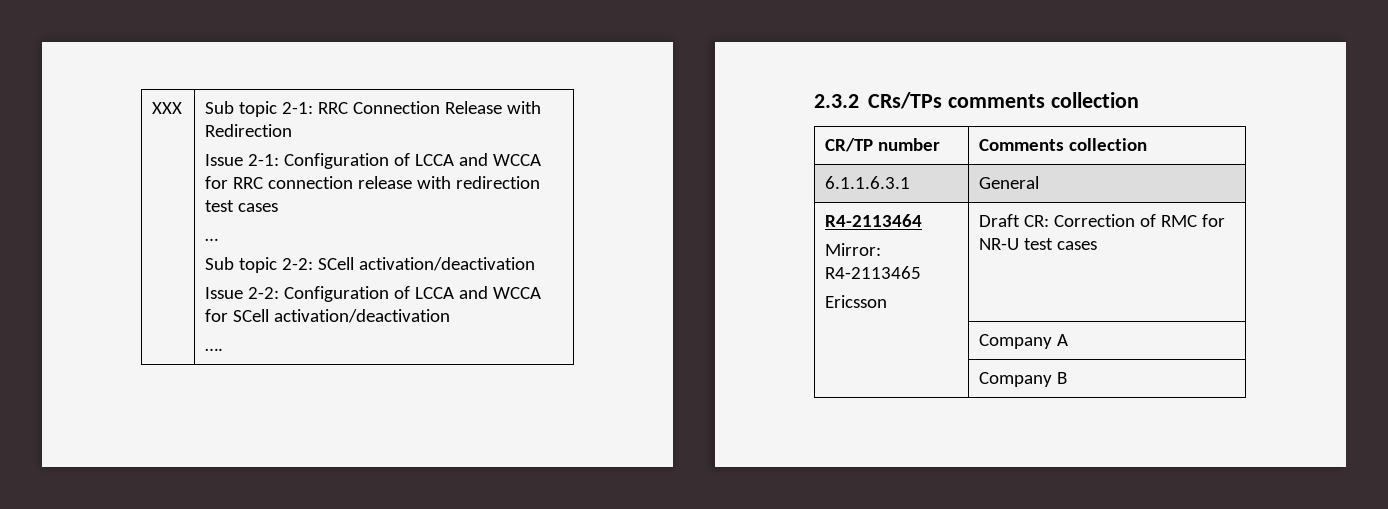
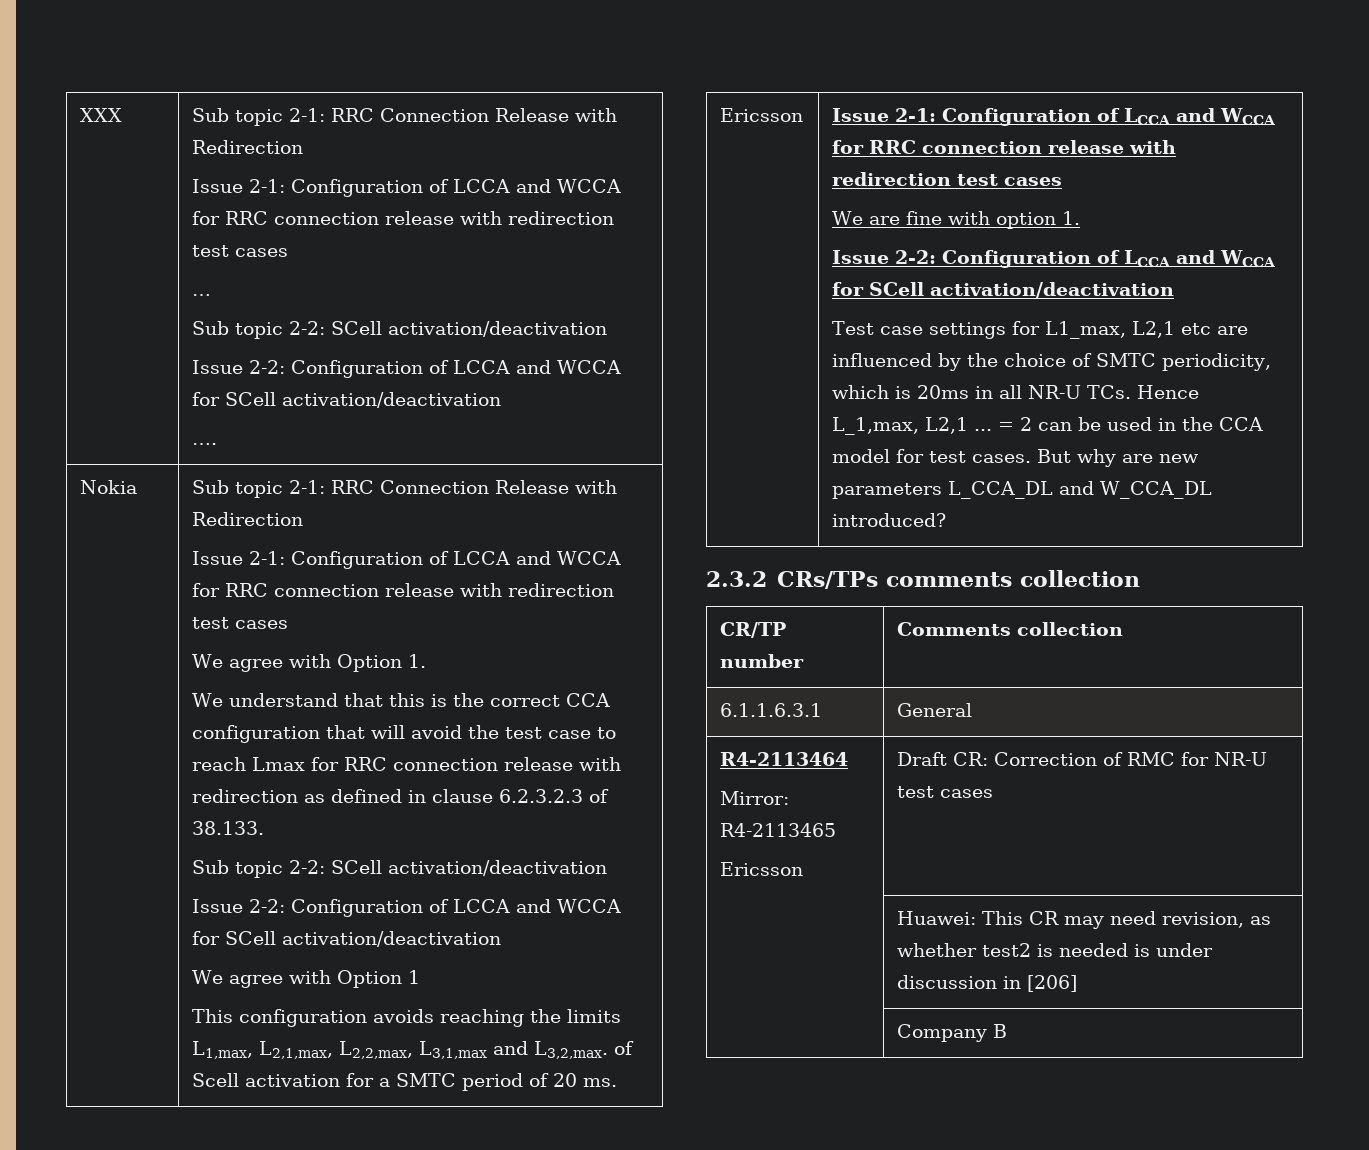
(224, 349) none -> [80,480,138,494] [192,480,618,498] [192,512,304,526] [192,551,622,569] [192,583,615,597] [192,617,289,629] [192,654,427,672] [192,693,611,707] [192,725,617,743] [192,757,622,771] [192,789,610,803] [192,821,265,835] [192,860,608,878] [192,899,622,917] [192,931,502,947] [192,970,421,988] [192,1009,622,1027] [192,1041,635,1059] [192,1073,618,1091] [720,108,804,122] [832,108,1277,126] [832,140,1177,154] [832,172,1063,186] [832,211,1081,229] [832,250,1277,268] [832,282,1175,298] [832,321,1249,339] [832,353,1272,371] [832,385,1200,399] [832,417,1264,435] [832,449,1200,467] [832,481,1213,499] [832,513,947,527] // Nokia | Sub topic 2-1: RRC Connection Release with Redirection // Issue 2-1: Configuration of LCCA and WCCA for RRC connection release with redirection test cases // We agree with Option 1. // We understand that this is the correct CCA configuration that will avoid the test case to reach Lmax for RRC connection release with redirection as defined in clause 6.2.3.2.3 of 38.133. // Sub topic 2-2: SCell activation/deactivation // Issue 2-2: Configuration of LCCA and WCCA for SCell activation/deactivation // We agree with Option 1 // This configuration avoids reaching the limits L1,max, L2,1,max, L2,2,max, L3,1,max and L3,2,max. of Scell activation for a SMTC period of 20 ms. // Ericsson | Issue 2-1: Configuration of LCCA and WCCA for RRC connection release with redirection test cases // We are fine with option 1. // Issue 2-2: Configuration of LCCA and WCCA for SCell activation/deactivation // Test case settings for L1_max, L2,1 etc are influenced by the choice of SMTC periodicity, which is 20ms in all NR-U TCs. Hence L_1,max, L2,1 ... = 2 can be used in the CCA model for test cases. But why are new parameters L_CCA_DL and W_CCA_DL introduced?
[979,334,1069,349] Company A -> [897,911,1272,929] [897,943,1214,957] [897,975,1078,992] Huawei: This CR may need revision, as whether test2 is needed is under discussion in [206]

